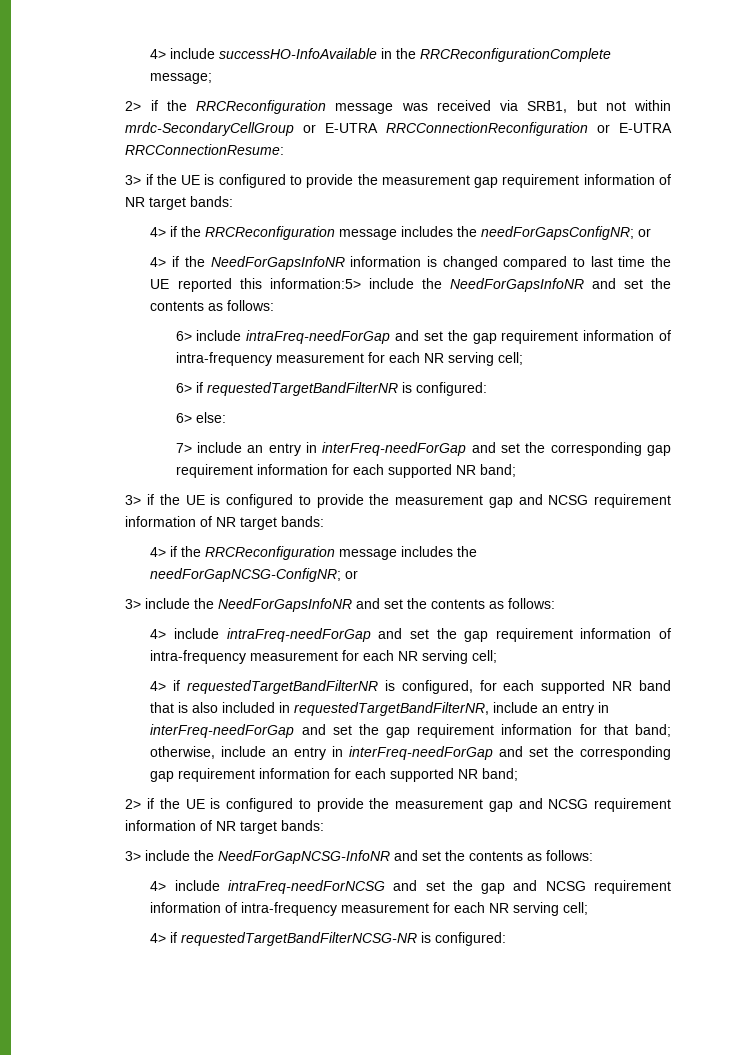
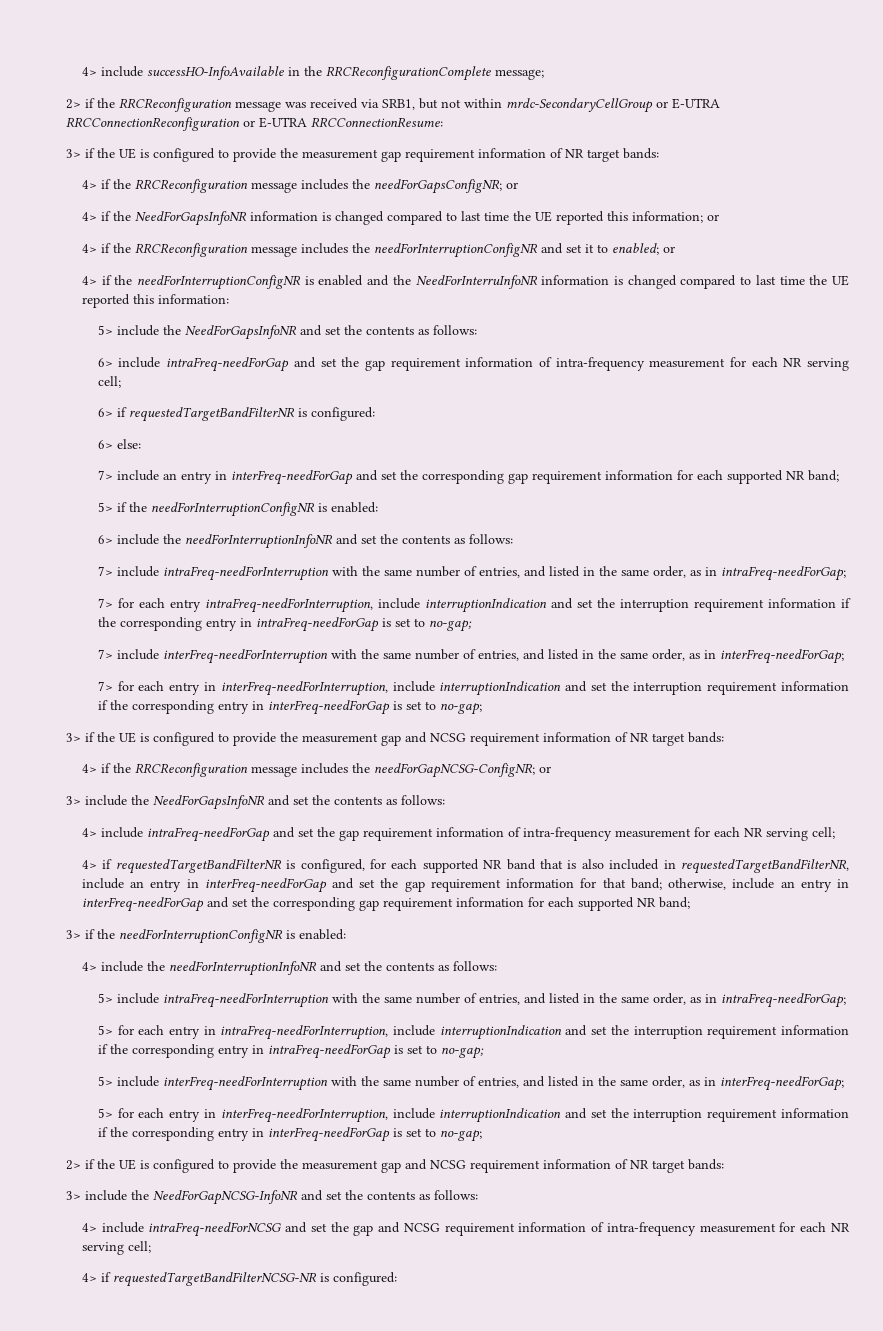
[269,278,361,289] information:5> -> [631,211,719,223] [81,243,675,258] [81,275,849,290] [81,294,229,308] [97,325,113,335] information; or // 4> if the RRCReconfiguration message includes the needForInterruptionConfigNR and set it to enabled; or // 4> if the needForInterruptionConfigNR is enabled and the NeedForInterruInfoNR information is changed compared to last time the UE reported this information: // 5>
(516, 470) none -> [97,502,378,517] [97,534,513,549] [97,566,846,581] [97,598,851,613] [97,617,472,632] [97,649,844,664] [97,681,849,696] [97,700,482,715] // 5> if the needForInterruptionConfigNR is enabled: // 6> include the needForInterruptionInfoNR and set the contents as follows: // 7> include intraFreq-needForInterruption with the same number of entries, and listed in the same order, as in intraFreq-needForGap; // 7> for each entry intraFreq-needForInterruption, include interruptionIndication and set the interruption requirement information if the corresponding entry in intraFreq-needForGap is set to no-gap; // 7> include interFreq-needForInterruption with the same number of entries, and listed in the same order, as in interFreq-needForGap; // 7> for each entry in interFreq-needForInterruption, include interruptionIndication and set the interruption requirement information if the corresponding entry in interFreq-needForGap is set to no-gap;
(519, 774) none -> [65,929,346,944] [81,961,497,976] [97,993,846,1008] [97,1025,850,1040] [97,1044,484,1059] [97,1076,844,1091] [97,1108,849,1123] [97,1127,482,1142] // 3> if the needForInterruptionConfigNR is enabled: // 4> include the needForInterruptionInfoNR and set the contents as follows: // 5> include intraFreq-needForInterruption with the same number of entries, and listed in the same order, as in intraFreq-needForGap; // 5> for each entry in intraFreq-needForInterruption, include interruptionIndication and set the interruption requirement information if the corresponding entry in intraFreq-needForGap is set to no-gap; // 5> include interFreq-needForInterruption with the same number of entries, and listed in the same order, as in interFreq-needForGap; // 5> for each entry in interFreq-needForInterruption, include interruptionIndication and set the interruption requirement information if the corresponding entry in interFreq-needForGap is set to no-gap;

